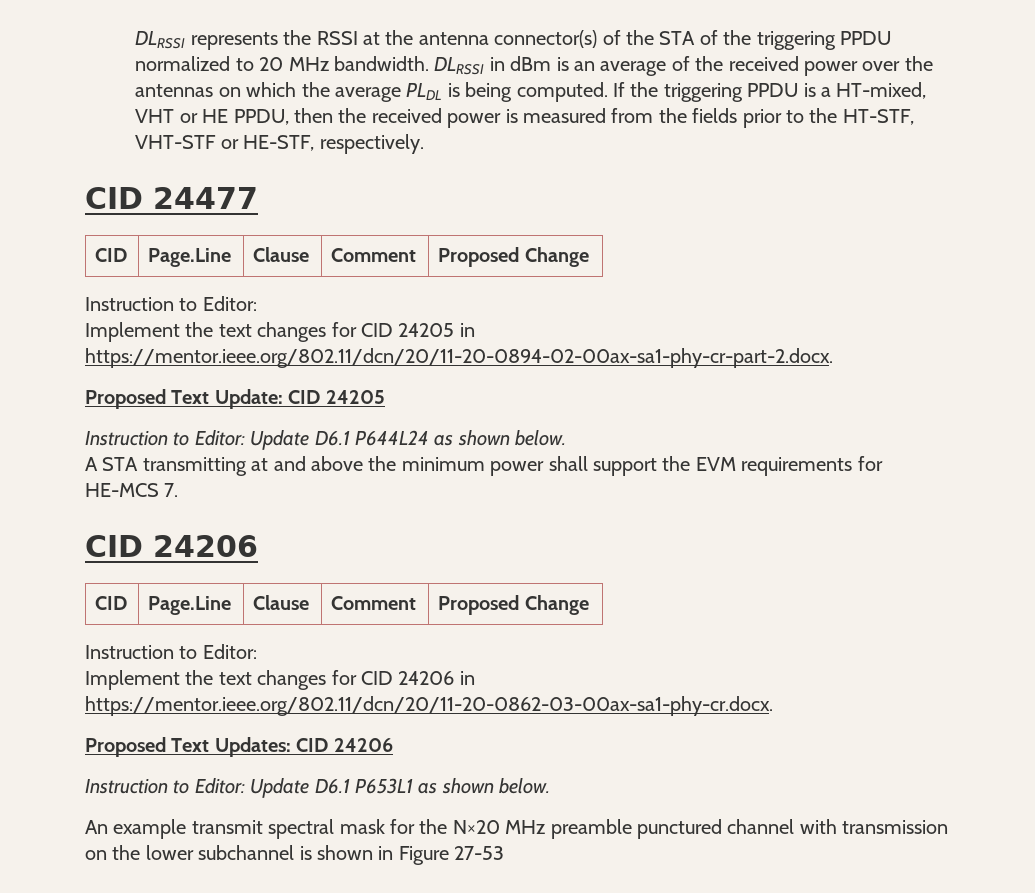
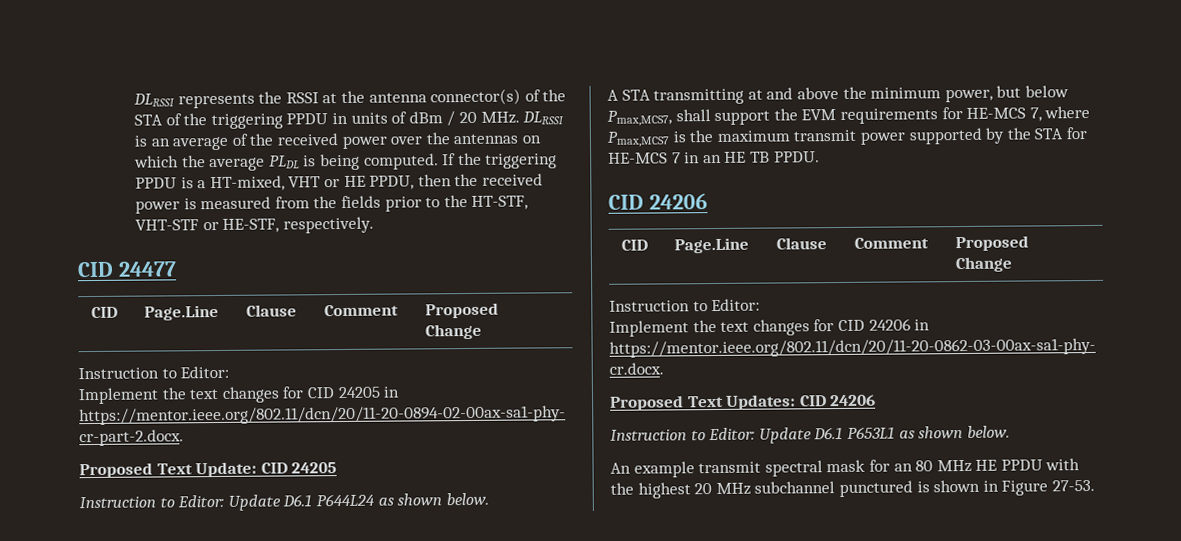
[135,56,552,75] normalized to 20 MHz bandwidth. DLRSSI in dBm -> [331,111,565,127] in units of dBm / 20 MHz. DLRSSI
[490,461,545,476] power -> [944,85,1069,103] [607,110,672,126] power, but below Pmax,MCS7,
[164,483,179,497] 7. -> [1029,105,1091,122] [607,127,1087,147] [608,151,820,164] 7, where Pmax,MCS7 is the maximum transmit power supported by the STA for HE-MCS 7 in an HE TB PPDU.
[419,819,949,839] [85,845,295,860] the N×20 MHz preamble punctured channel with transmission on the lower subchannel -> [893,458,1081,473] [610,480,913,499] an 80 MHz HE PPDU with the highest 20 MHz subchannel punctured
[454,846,505,860] 27-53 -> [1051,479,1095,492] 27-53.

